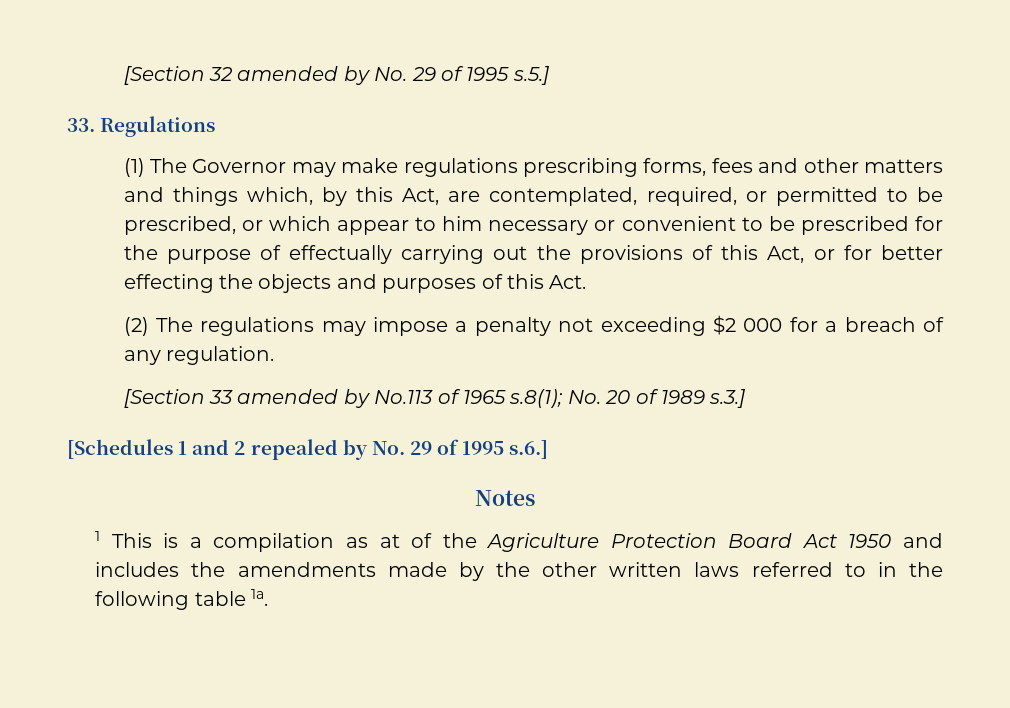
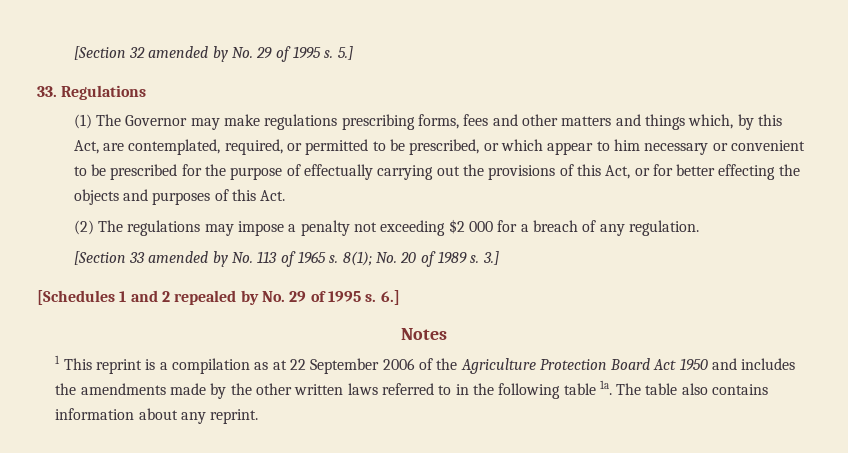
[512,66,550,85] s.5.] -> [324,46,353,60] s. 5.]
[374,389,564,408] No.113 of 1965 s.8(1); -> [232,251,372,267] No. 113 of 1965 s. 8(1);
[709,389,747,408] s.3.] -> [470,251,499,265] s. 3.]
[509,440,549,459] s.6.] -> [365,290,400,305] s. 6.]
(152, 540) none -> [96,359,143,374] reprint
(400, 541) none -> [289,358,415,374] 22 September 2006
(269, 597) none -> [616,383,769,395] [55,408,259,424] The table also contains information about any reprint.

